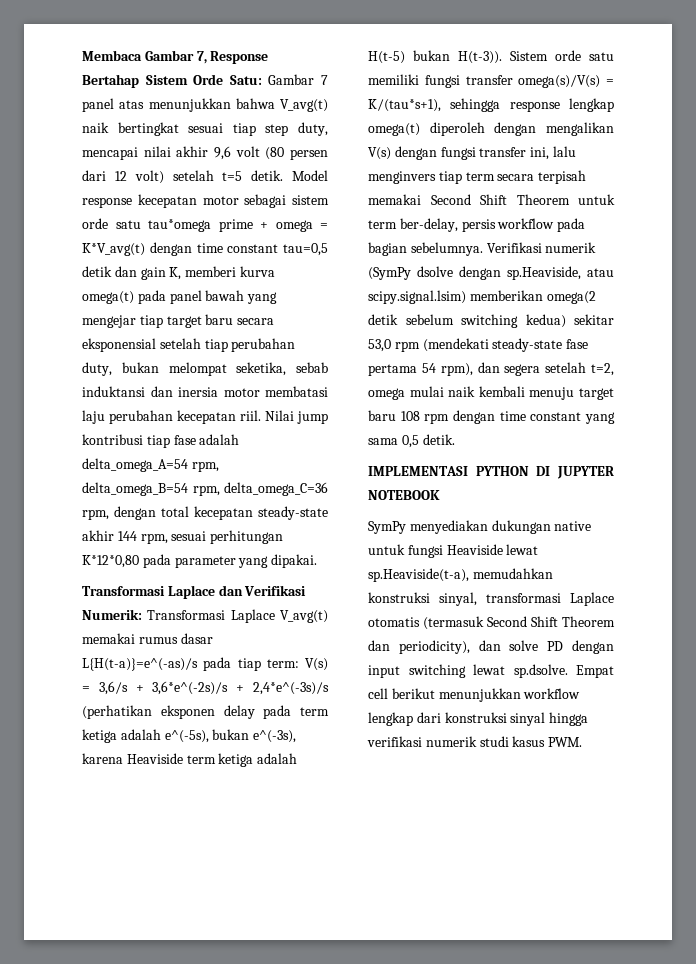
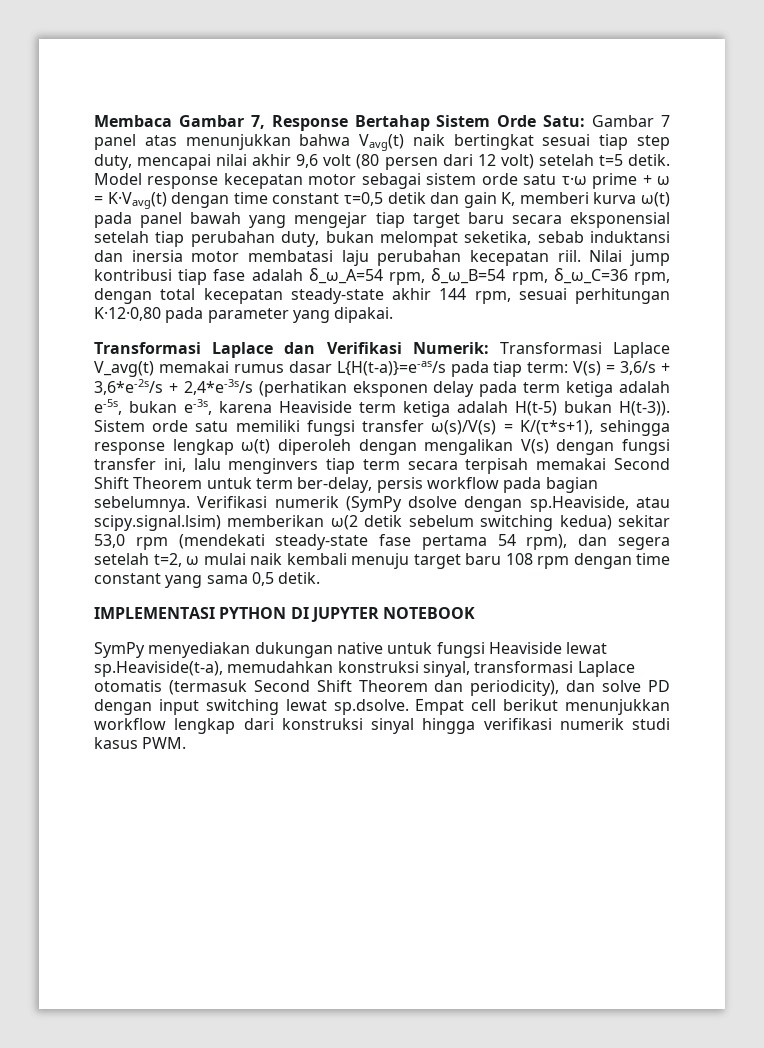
[280,99,328,112] V_avg(t) -> [359,134,405,151] Vavg(t)
[148,219,211,232] tau*omega -> [561,176,587,185] τ·ω
[275,220,328,232] [82,242,328,256] omega = K*V_avg(t) dengan time constant tau=0,5 -> [657,176,670,185] [94,192,383,209] ω = K·Vavg(t) dengan time constant τ=0,5
[82,291,134,304] omega(t) -> [640,192,670,207] ω(t)
[82,458,219,472] [82,482,328,496] delta_omega_A=54 rpm, delta_omega_B=54 rpm, delta_omega_C=36 -> [308,268,628,285] δ_ω_A=54 rpm, δ_ω_B=54 rpm, δ_ω_C=36
[82,555,139,568] K*12*0,80 -> [94,307,161,321] K·12·0,80
[82,658,198,671] L{H(t-a)}=e^(-as)/s -> [336,361,446,376] L{H(t-a)}=e-as/s
[152,681,329,695] 3,6*e^(-2s)/s + 2,4*e^(-3s)/s -> [94,379,253,395] 3,6*e-2s/s + 2,4*e-3s/s
[164,729,297,743] e^(-5s), bukan e^(-3s), -> [94,399,212,415] e-5s, bukan e-3s,
[518,75,614,88] [368,99,441,112] omega(s)/V(s) = K/(tau*s+1), -> [431,420,593,435] ω(s)/V(s) = K/(τ*s+1),
[368,123,420,136] omega(t) -> [241,439,271,454] ω(t)
[546,291,596,304] omega(2 -> [330,515,358,530] ω(2
[368,388,405,400] omega -> [186,556,199,565] ω

